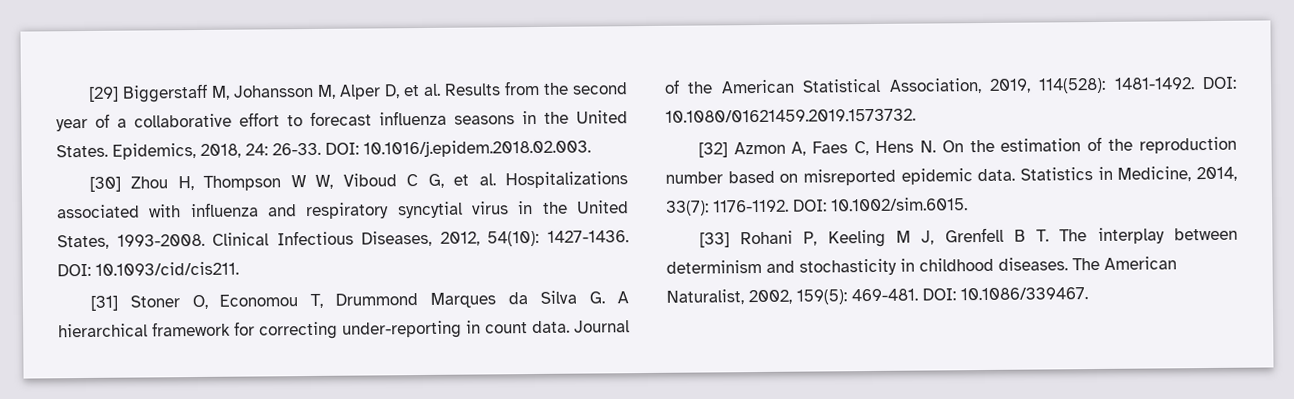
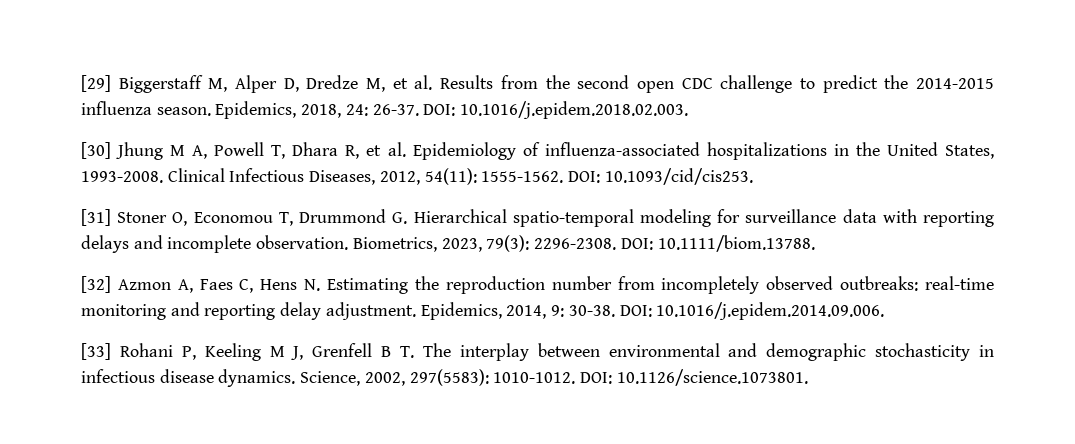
[232,84,400,100] Johansson M, Alper D, -> [235,75,386,93] Alper D, Dredze M,
[56,110,628,132] [56,144,108,158] year of a collaborative effort to forecast influenza seasons in the United States. -> [636,75,995,93] [81,101,211,116] open CDC challenge to predict the 2014-2015 influenza season.
[272,142,321,156] 26-33. -> [372,104,419,116] 26-37.
[130,171,629,191] [57,201,509,220] Zhou H, Thompson W W, Viboud C G, et al. Hospitalizations associated with influenza and respiratory syncytial virus -> [116,142,827,160] Jhung M A, Powell T, Dhara R, et al. Epidemiology of influenza-associated hospitalizations
[487,230,629,247] [57,261,239,277] 54(10): 1427-1436. DOI: 10.1093/cid/cis211. -> [424,168,753,185] 54(11): 1555-1562. DOI: 10.1093/cid/cis253.
[430,290,629,308] [58,320,630,340] [664,76,1237,94] [665,108,916,123] Marques da Silva G. A hierarchical framework for correcting under-reporting in count data. Journal of the American Statistical Association, 2019, 114(528): 1481-1492. DOI: 10.1080/01621459.2019.1573732. -> [392,209,994,227] [81,235,815,253] G. Hierarchical spatio-temporal modeling for surveillance data with reporting delays and incomplete observation. Biometrics, 2023, 79(3): 2296-2308. DOI: 10.1111/biom.13788.
[941,136,1237,154] [665,166,1237,186] [666,197,968,216] On the estimation of the reproduction number based on misreported epidemic data. Statistics in Medicine, 2014, 33(7): 1176-1192. DOI: 10.1002/sim.6015. -> [327,276,995,294] [81,302,885,320] Estimating the reproduction number from incompletely observed outbreaks: real-time monitoring and reporting delay adjustment. Epidemics, 2014, 9: 30-38. DOI: 10.1016/j.epidem.2014.09.006.
[666,256,1177,276] [666,287,1088,305] determinism and stochasticity in childhood diseases. The American Naturalist, 2002, 159(5): 469-481. DOI: 10.1086/339467. -> [608,343,994,361] [81,369,808,387] environmental and demographic stochasticity in infectious disease dynamics. Science, 2002, 297(5583): 1010-1012. DOI: 10.1126/science.1073801.

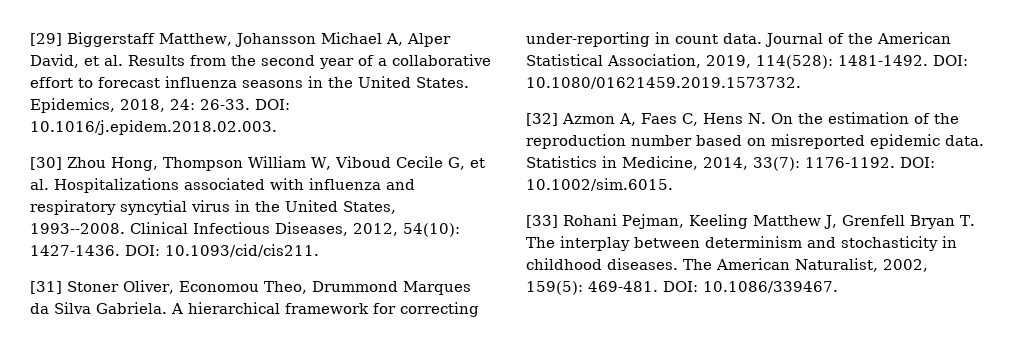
[208,75,386,93] M, Alper D, Dredze M, -> [159,32,451,47] [30,54,79,68] Matthew, Johansson Michael A, Alper David,
[636,75,995,93] [81,101,211,116] open CDC challenge to predict the 2014-2015 influenza season. -> [319,54,491,69] [30,76,469,88] year of a collaborative effort to forecast influenza seasons in the United States.
[372,104,419,116] 26-37. -> [200,99,250,110] 26-33.
[116,142,827,160] Jhung M A, Powell T, Dhara R, et al. Epidemiology of influenza-associated hospitalizations -> [67,156,485,171] [30,178,415,193] [30,200,230,215] Zhou Hong, Thompson William W, Viboud Cecile G, et al. Hospitalizations associated with influenza and respiratory syncytial virus
[81,171,163,183] 1993-2008. -> [30,223,125,234] 1993--2008.
[424,168,753,185] [81,209,994,227] [81,235,815,253] 54(11): 1555-1562. DOI: 10.1093/cid/cis253. // [31] Stoner O, Economou T, Drummond G. Hierarchical spatio-temporal modeling for surveillance data with reporting delays and incomplete observation. Biometrics, 2023, 79(3): 2296-2308. DOI: 10.1111/biom.13788. -> [403,223,460,237] [30,244,319,257] [30,280,471,295] [30,302,479,317] [526,32,951,47] [526,54,968,69] [526,77,801,89] 54(10): 1427-1436. DOI: 10.1093/cid/cis211. // [31] Stoner Oliver, Economou Theo, Drummond Marques da Silva Gabriela. A hierarchical framework for correcting under-reporting in count data. Journal of the American Statistical Association, 2019, 114(528): 1481-1492. DOI: 10.1080/01621459.2019.1573732.
[327,276,995,294] [81,302,885,320] Estimating the reproduction number from incompletely observed outbreaks: real-time monitoring and reporting delay adjustment. Epidemics, 2014, 9: 30-38. DOI: 10.1016/j.epidem.2014.09.006. -> [770,112,959,124] [526,134,984,149] [526,156,935,171] [526,178,673,191] On the estimation of the reproduction number based on misreported epidemic data. Statistics in Medicine, 2014, 33(7): 1176-1192. DOI: 10.1002/sim.6015.
[181,343,285,361] P, Keeling M -> [622,214,821,229] Pejman, Keeling Matthew
[381,346,392,357] B -> [910,215,955,229] Bryan
[608,343,994,361] [81,369,808,387] environmental and demographic stochasticity in infectious disease dynamics. Science, 2002, 297(5583): 1010-1012. DOI: 10.1126/science.1073801. -> [705,236,957,251] [526,258,928,272] [526,281,838,295] determinism and stochasticity in childhood diseases. The American Naturalist, 2002, 159(5): 469-481. DOI: 10.1086/339467.

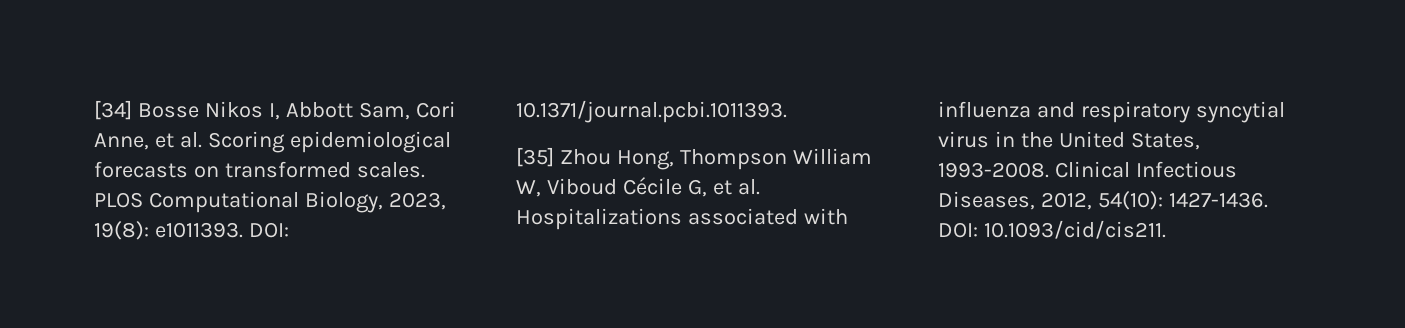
[30,32,451,47] [30,54,491,69] [30,76,469,88] [30,98,290,113] [30,120,277,135] [30,157,62,170] [29] Biggerstaff Matthew, Johansson Michael A, Alper David, et al. Results from the second year of a collaborative effort to forecast influenza seasons in the United States. Epidemics, 2018, 24: 26-33. DOI: 10.1016/j.epidem.2018.02.003. // [30] -> [94,100,456,120] [94,131,451,153] [94,161,425,178] [94,191,446,213] [94,221,289,240] [516,100,787,123] [516,147,554,167] [34] Bosse Nikos I, Abbott Sam, Cori Anne, et al. Scoring epidemiological forecasts on transformed scales. PLOS Computational Biology, 2023, 19(8): e1011393. DOI: 10.1371/journal.pcbi.1011393. // [35]
[395,156,443,168] Cecile -> [622,177,682,195] Cécile
[30,223,125,234] 1993--2008. -> [938,162,1049,178] 1993-2008.
[30,280,471,295] [30,302,479,317] [526,32,951,47] [526,54,968,69] [526,77,801,89] [526,112,959,126] [526,134,984,149] [526,156,935,171] [526,178,673,191] [526,214,975,229] [526,236,957,251] [526,258,928,272] [526,281,838,295] // [31] Stoner Oliver, Economou Theo, Drummond Marques da Silva Gabriela. A hierarchical framework for correcting under-reporting in count data. Journal of the American Statistical Association, 2019, 114(528): 1481-1492. DOI: 10.1080/01621459.2019.1573732. // [32] Azmon A, Faes C, Hens N. On the estimation of the reproduction number based on misreported epidemic data. Statistics in Medicine, 2014, 33(7): 1176-1192. DOI: 10.1002/sim.6015. // [33] Rohani Pejman, Keeling Matthew J, Grenfell Bryan T. The interplay between determinism and stochasticity in childhood diseases. The American Naturalist, 2002, 159(5): 469-481. DOI: 10.1086/339467. -> (1166, 229) none

